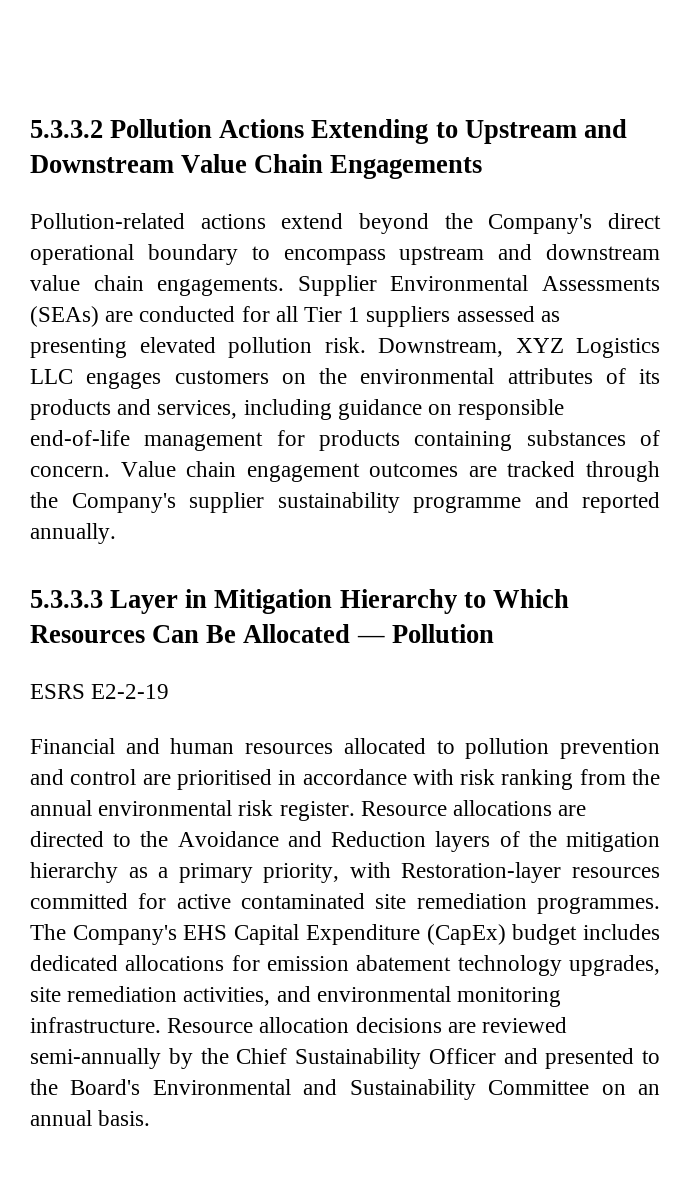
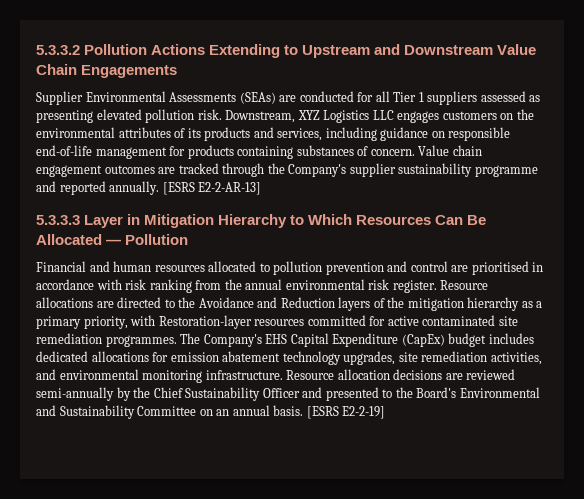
[30,213,661,234] [30,244,660,265] [30,275,285,296] Pollution-related actions extend beyond the Company's direct operational boundary to encompass upstream and downstream value chain engagements. -> (178, 71) none
(116, 533) none -> [162,182,262,195] [ESRS E2-2-AR-13]
[30,684,170,699] // ESRS E2-2-19 -> (189, 239) none
(151, 1118) none -> [306,406,386,419] [ESRS E2-2-19]

